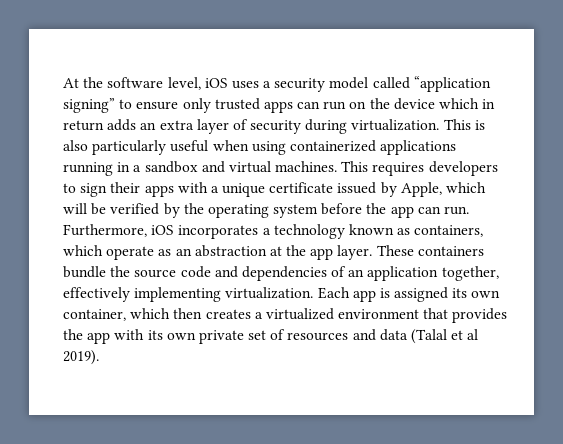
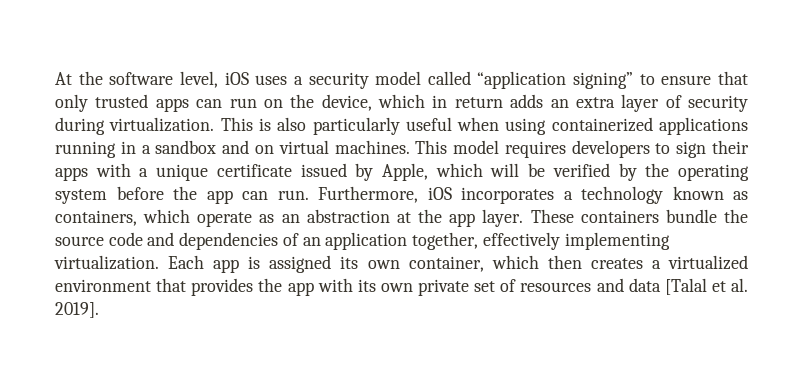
(179, 105) none -> [718,71,748,85] that
[393,98,435,110] device -> [321,94,372,111] device,
(225, 167) none -> [254,145,274,154] on
(369, 166) none -> [453,140,500,154] model
[411,329,479,344] [63,350,99,365] (Talal et al 2019). -> [664,278,748,295] [55,302,99,318] [Talal et al. 2019].

